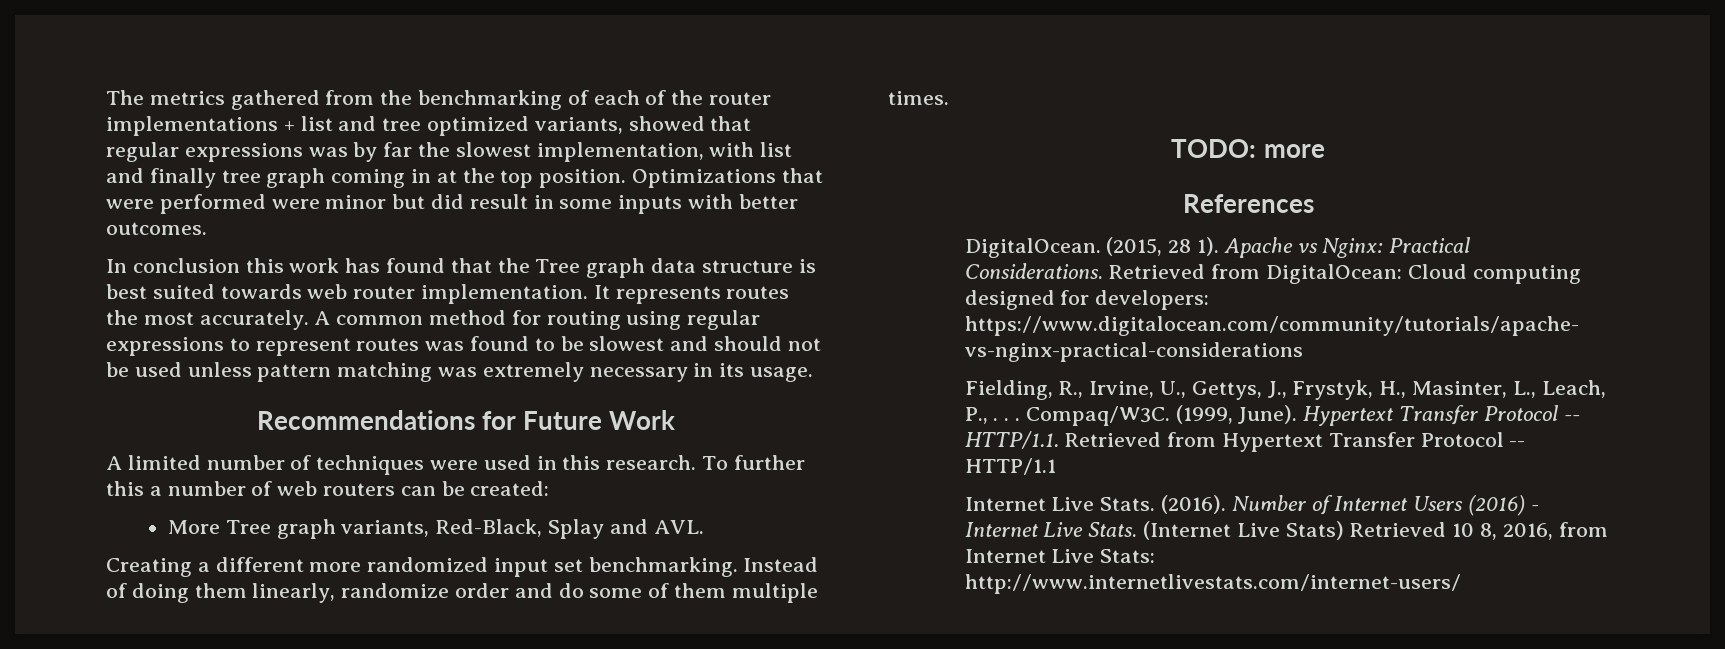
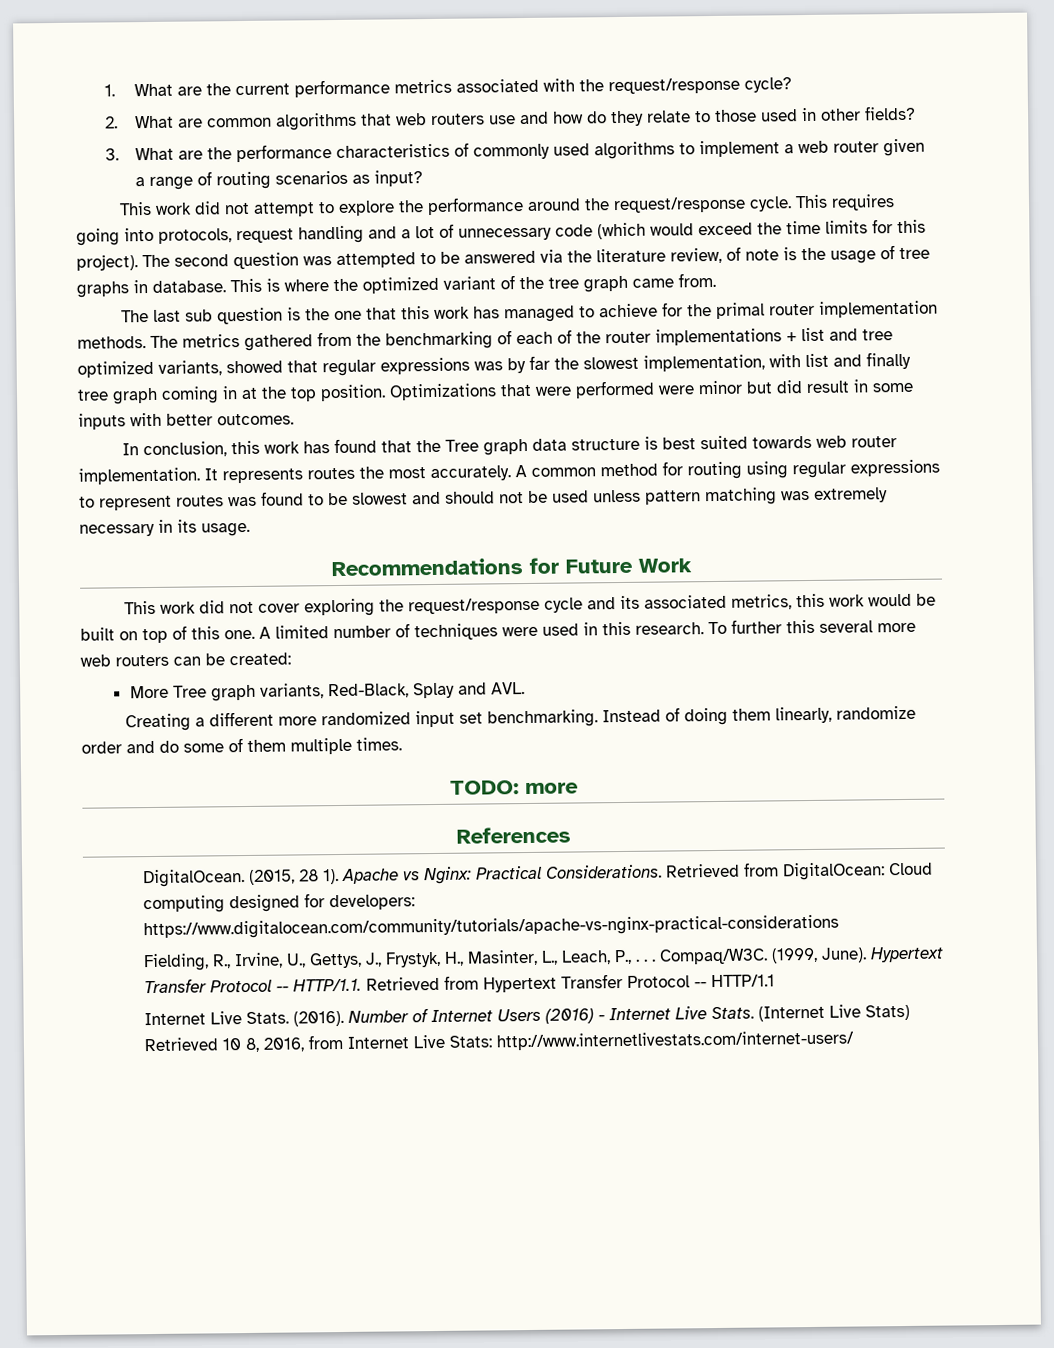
(106, 97) none -> [103,77,792,98] [104,105,916,131] [104,138,925,163] [134,170,423,190] [118,194,895,217] [76,219,926,246] [76,245,930,271] [76,272,716,298] [120,300,938,325] [77,336,146,349] 1. What are the current performance metrics associated with the request/response cycle? // 2. What are common algorithms that web routers use and how do they relate to those used in other fields? // 3. What are the performance characteristics of commonly used algorithms to implement a web router given a range of routing scenarios as input? // This work did not attempt to explore the performance around the request/response cycle. This requires going into protocols, request handling and a lot of unnecessary code (which would exceed the time limits for this project). The second question was attempted to be answered via the literature review, of note is the usage of tree graphs in database. This is where the optimized variant of the tree graph came from. // The last sub question is the one that this work has managed to achieve for the primal router implementation methods.
[132,258,240,273] conclusion -> [142,441,227,458] conclusion,
(676, 420) none -> [123,593,936,617] [80,625,255,644] This work did not cover exploring the request/response cycle and its associated metrics, this work would be built on top of this one.
[149,481,273,496] a number of -> [819,620,916,633] several more

